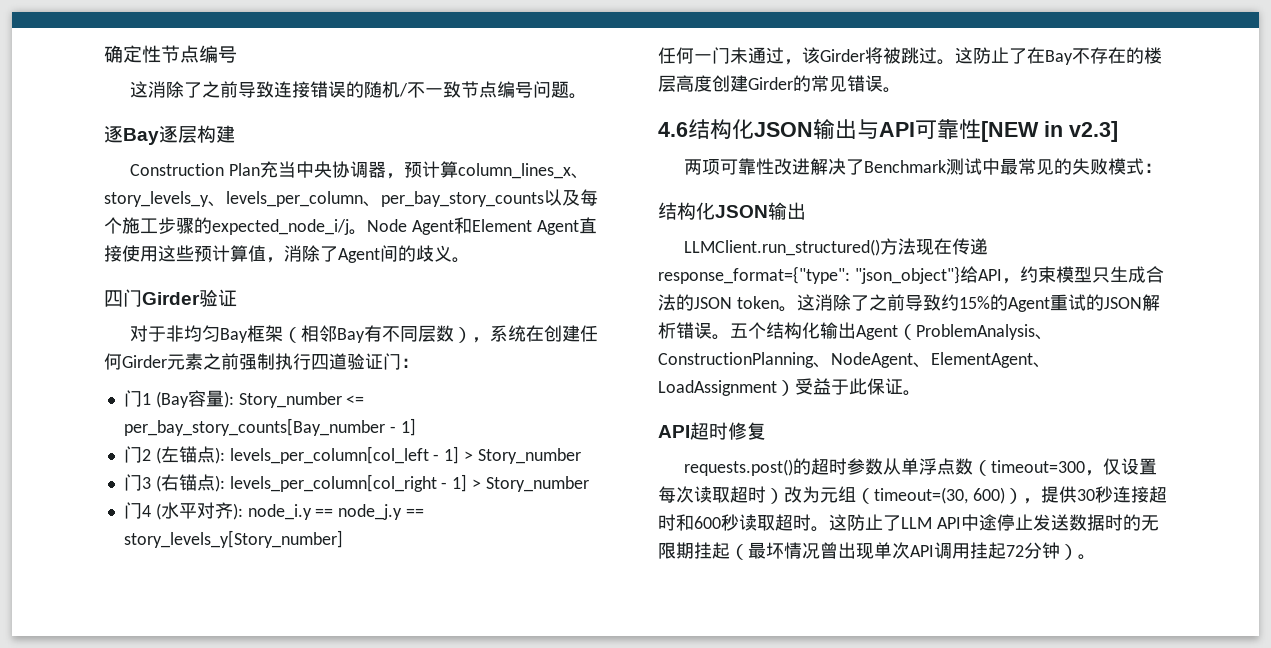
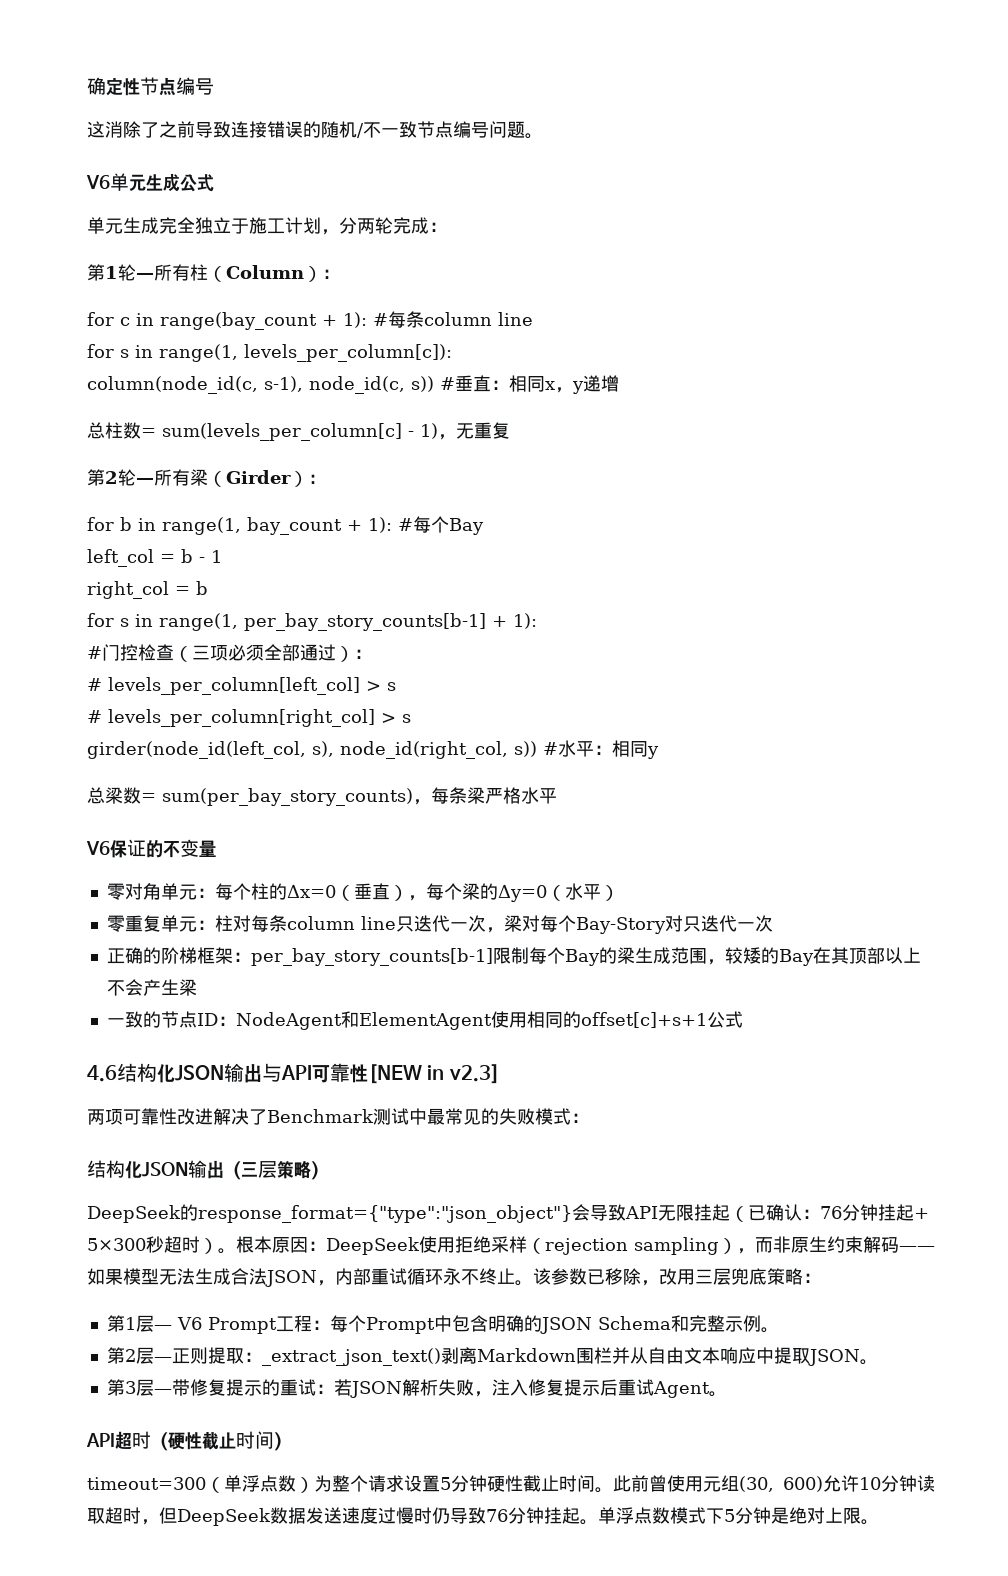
[104,125,235,145] [130,161,590,179] [104,189,598,207] [104,217,597,235] [104,245,470,263] [104,289,237,307] [130,325,599,343] [104,353,419,370] [123,390,365,408] [123,418,416,436] [123,446,581,464] [123,474,589,492] [123,502,425,520] [123,530,343,548] [658,47,1162,65] [658,75,901,93] 逐Bay逐层构建 // Construction Plan充当中央协调器，预计算column_lines_x、story_levels_y、levels_per_column、per_bay_story_counts以及每个施工步骤的expected_node_i/j。Node Agent和Element Agent直接使用这些预计算值，消除了Agent间的歧义。 // 四门Girder验证 // 对于非均匀Bay框架（相邻Bay有不同层数），系统在创建任何Girder元素之前强制执行四道验证门： // 门1 (Bay容量): Story_number <= per_bay_story_counts[Bay_number - 1] // 门2 (左锚点): levels_per_column[col_left - 1] > Story_number // 门3 (右锚点): levels_per_column[col_right - 1] > Story_number // 门4 (水平对齐): node_i.y == node_j.y == story_levels_y[Story_number] // 任何一门未通过，该Girder将被跳过。这防止了在Bay不存在的楼层高度创建Girder的常见错误。 -> [86,173,214,192] [87,217,447,235] [87,264,340,282] [87,311,533,330] [87,344,452,362] [87,375,619,394] [87,422,510,441] [87,469,326,487] [87,516,484,535] [87,549,222,567] [87,581,208,599] [87,613,537,631] [87,644,372,662] [87,677,396,695] [87,709,411,727] [87,740,659,759] [87,787,557,806] [86,839,216,858] [106,883,619,902] [106,915,773,934] [106,947,921,966] [106,979,197,996] [106,1011,743,1030] V6单元生成公式 // 单元生成完全独立于施工计划，分两轮完成： // 第1轮—所有柱（Column）： // for c in range(bay_count + 1): #每条column line // for s in range(1, levels_per_column[c]): // column(node_id(c, s-1), node_id(c, s)) #垂直：相同x，y递增 // 总柱数= sum(levels_per_column[c] - 1)，无重复 // 第2轮—所有梁（Girder）： // for b in range(1, bay_count + 1): #每个Bay // left_col = b - 1 // right_col = b // for s in range(1, per_bay_story_counts[b-1] + 1): // #门控检查（三项必须全部通过）： // # levels_per_column[left_col] > s // # levels_per_column[right_col] > s // girder(node_id(left_col, s), node_id(right_col, s)) #水平：相同y // 总梁数= sum(per_bay_story_counts)，每条梁严格水平 // V6保证的不变量 // 零对角单元：每个柱的Δx=0（垂直），每个梁的Δy=0（水平） // 零重复单元：柱对每条column line只迭代一次，梁对每个Bay-Story对只迭代一次 // 正确的阶梯框架：per_bay_story_counts[b-1]限制每个Bay的梁生成范围，较矮的Bay在其顶部以上不会产生梁 // 一致的节点ID：NodeAgent和ElementAgent使用相同的offset[c]+s+1公式
[684,238,989,256] [658,266,1164,284] [658,294,1160,312] [658,322,1053,340] [658,352,1051,368] [658,378,921,396] [658,422,766,440] [684,458,1158,476] [658,486,1167,504] [658,514,1159,532] [658,542,1078,560] // LLMClient.run_structured()方法现在传递response_format={"type": "json_object"}给API，约束模型只生成合法的JSON token。这消除了之前导致约15%的Agent重试的JSON解析错误。五个结构化输出Agent（ProblemAnalysis、ConstructionPlanning、NodeAgent、ElementAgent、LoadAssignment）受益于此保证。 // API超时修复 // requests.post()的超时参数从单浮点数（timeout=300，仅设置每次读取超时）改为元组（timeout=(30, 600)），提供30秒连接超时和600秒读取超时。这防止了LLM API中途停止发送数据时的无限期挂起（最坏情况曾出现单次API调用挂起72分钟） -> [224,1160,328,1180] [87,1204,929,1223] [87,1236,935,1255] [87,1268,821,1287] [106,1315,779,1334] [106,1347,878,1366] [106,1379,727,1398] [86,1431,291,1451] [87,1475,935,1493] [87,1507,861,1526] （三层策略） // DeepSeek的response_format={"type":"json_object"}会导致API无限挂起（已确认：76分钟挂起+ 5×300秒超时）。根本原因：DeepSeek使用拒绝采样（rejection sampling），而非原生约束解码——如果模型无法生成合法JSON，内部重试循环永不终止。该参数已移除，改用三层兜底策略： // 第1层— V6 Prompt工程：每个Prompt中包含明确的JSON Schema和完整示例。 // 第2层—正则提取：_extract_json_text()剥离Markdown围栏并从自由文本响应中提取JSON。 // 第3层—带修复提示的重试：若JSON解析失败，注入修复提示后重试Agent。 // API超时（硬性截止时间） // timeout=300（单浮点数）为整个请求设置5分钟硬性截止时间。此前曾使用元组(30, 600)允许10分钟读取超时，但DeepSeek数据发送速度过慢时仍导致76分钟挂起。单浮点数模式下5分钟是绝对上限

